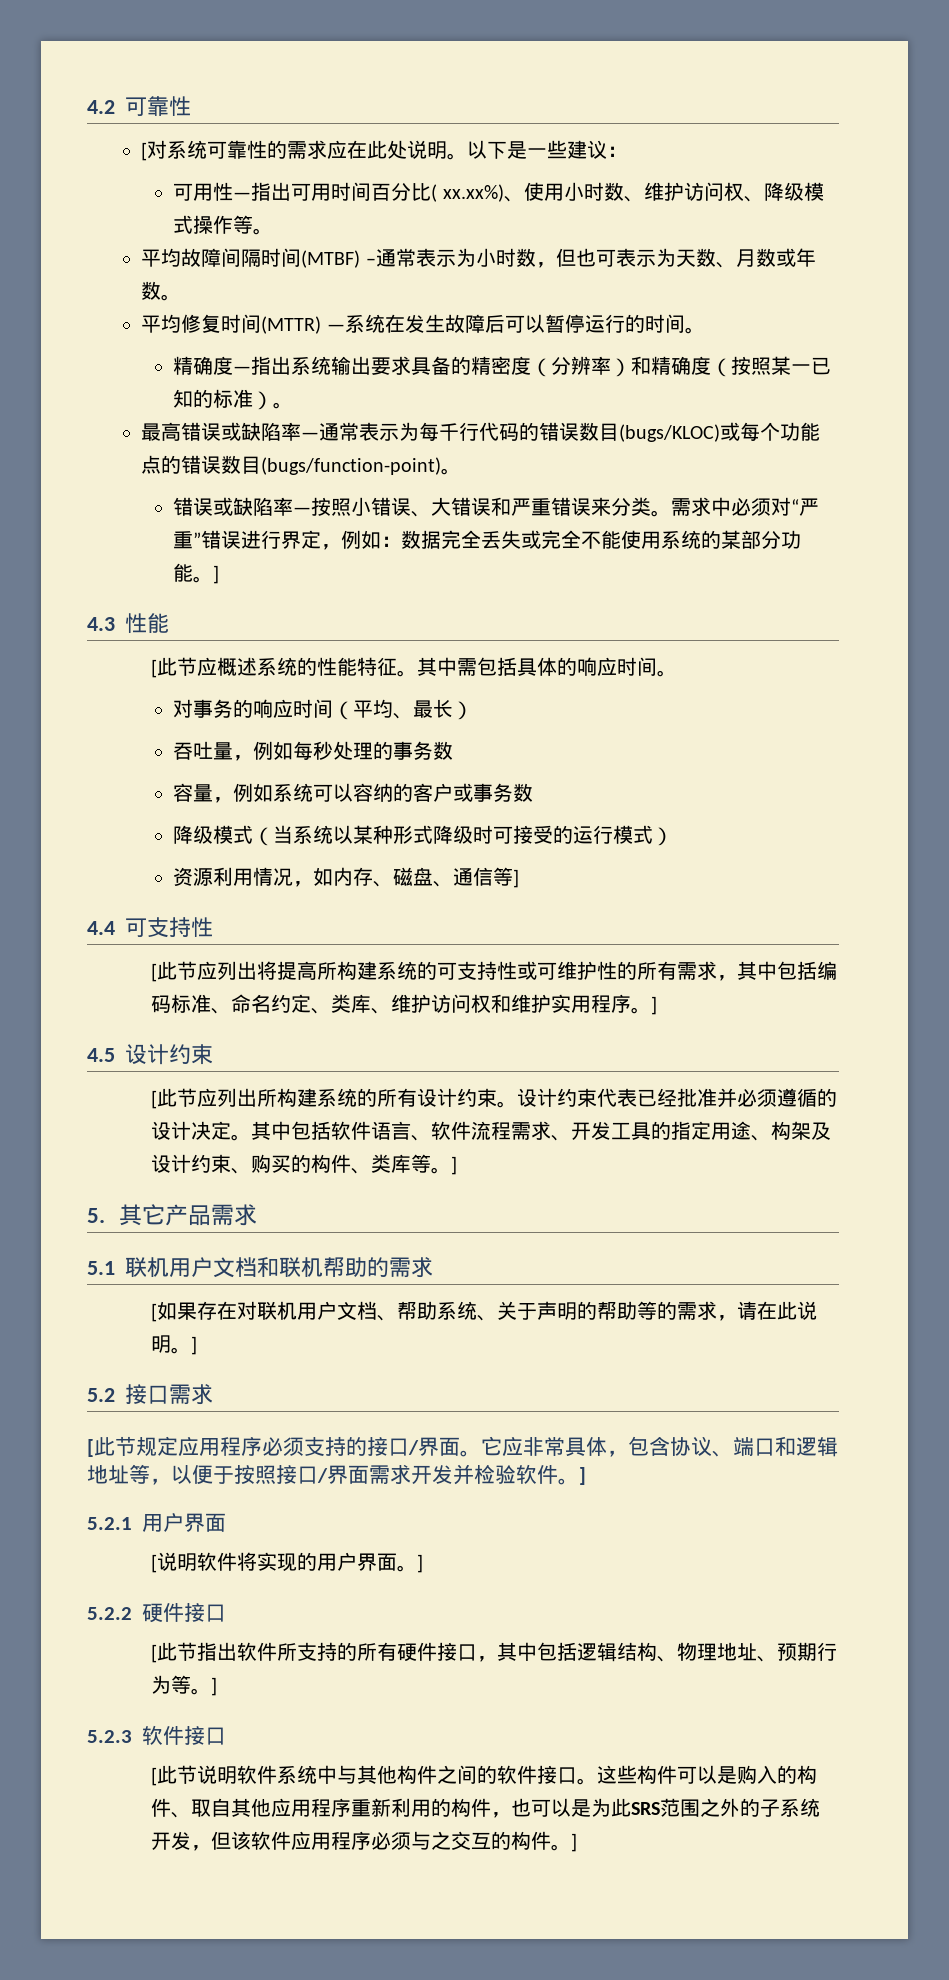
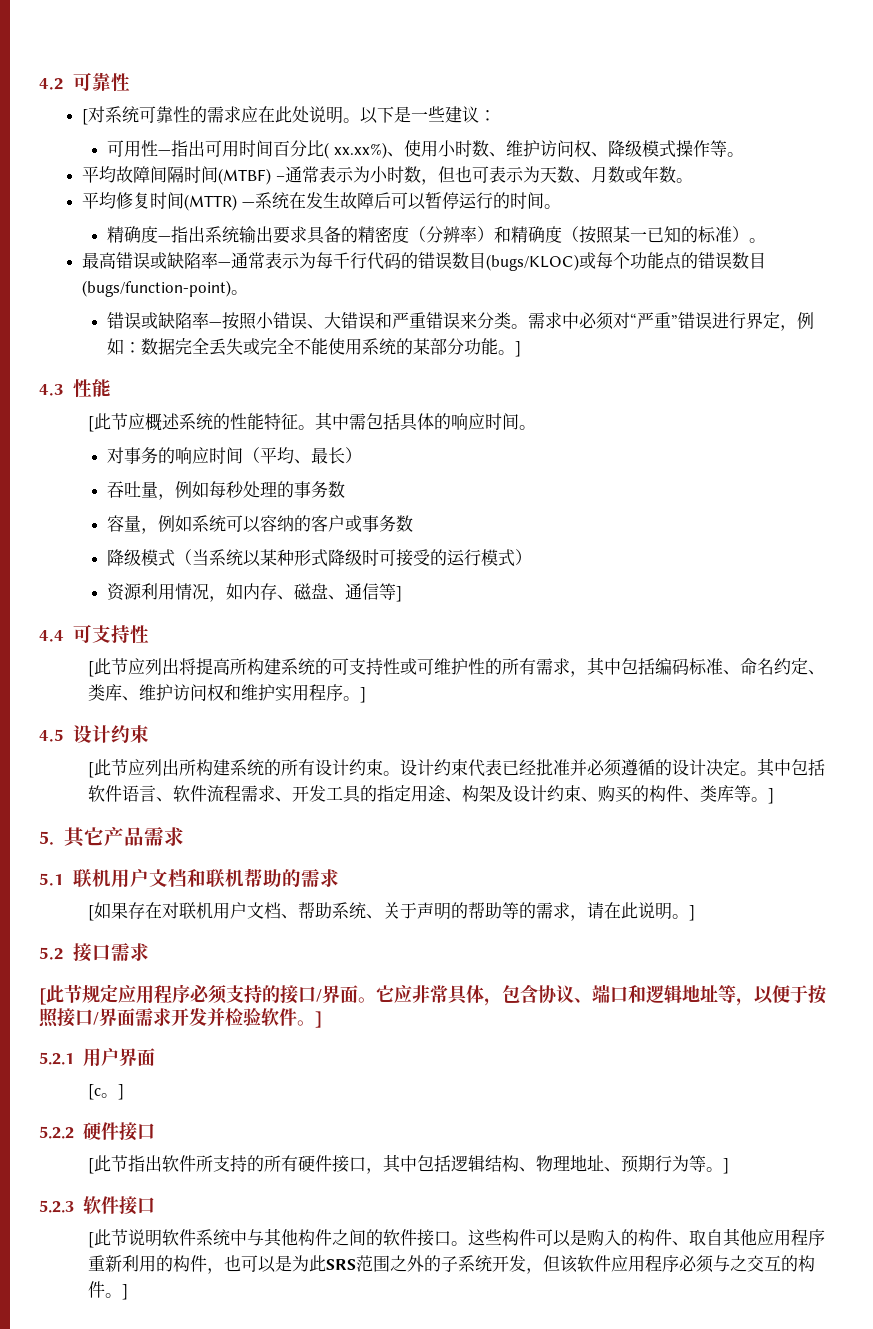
[151,1552,398,1573] [说明软件将实现的用户界面 -> [88,1084,102,1100] [c

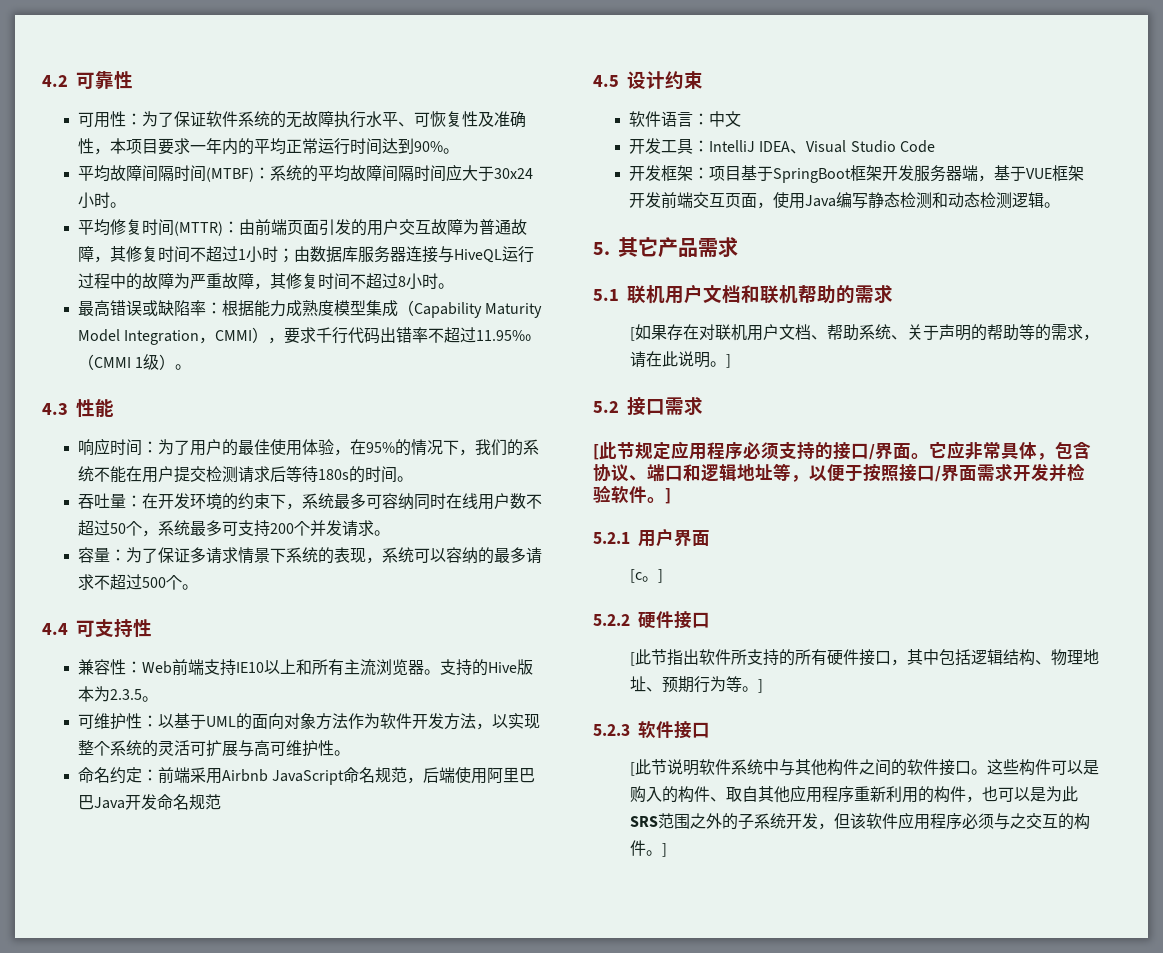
[82,106,497,125] [107,140,727,159] [对系统可靠性的需求应在此处说明。以下是一些建议： // 可用性—指出可用时间百分比( xx.xx%)、使用小时数、维护访问权、降级模式操作等 -> [78,111,527,128] [78,138,444,155] 可用性：为了保证软件系统的无故障执行水平、可恢复性及准确性，本项目要求一年内的平均正常运行时间达到90%
[275,165,676,185] –通常表示为小时数，但也可表示为天数、月数或年数 -> [254,164,534,182] [78,192,111,209] ：系统的平均故障间隔时间应大于30x24小时
[241,192,561,210] [107,226,750,244] —系统在发生故障后可以暂停运行的时间。 // 精确度—指出系统输出要求具备的精密度（分辨率）和精确度（按照某一已知的标准） -> [223,219,528,236] [78,246,535,263] [78,273,439,290] ：由前端页面引发的用户交互故障为普通故障，其修复时间不超过1小时；由数据库服务器连接与HiveQL运行过程中的故障为严重故障，其修复时间不超过8小时
[218,252,767,271] [82,280,249,297] [107,312,815,331] [107,338,522,357] [39,379,111,398] [88,412,537,432] [107,447,363,464] [107,481,346,500] [107,515,414,534] [107,549,533,567] [107,583,403,602] [39,624,149,644] [88,657,826,677] [88,684,367,703] [39,725,149,743] [88,758,826,778] [88,785,775,804] —通常表示为每千行代码的错误数目(bugs/KLOC)或每个功能点的错误数目(bugs/function-point)。 // 错误或缺陷率—按照小错误、大错误和严重错误来分类。需求中必须对“严重”错误进行界定，例如：数据完全丢失或完全不能使用系统的某部分功能。] // 4.3性能 // [此节应概述系统的性能特征。其中需包括具体的响应时间。 // 对事务的响应时间（平均、最长） // 吞吐量，例如每秒处理的事务数 // 容量，例如系统可以容纳的客户或事务数 // 降级模式（当系统以某种形式降级时可接受的运行模式） // 资源利用情况，如内存、磁盘、通信等] // 4.4可支持性 // [此节应列出将提高所构建系统的可支持性或可维护性的所有需求，其中包括编码标准、命名约定、类库、维护访问权和维护实用程序。] // 4.5设计约束 // [此节应列出所构建系统的所有设计约束。设计约束代表已经批准并必须遵循的设计决定。其中包括软件语言、软件流程需求、开发工具的指定用途、构架及设计约束、购买的构件、类库等。] -> [206,300,543,318] [78,327,532,345] [78,354,192,370] [42,399,114,417] [78,438,540,456] [78,466,414,483] [78,493,543,510] [78,520,391,537] [78,547,543,564] [78,574,199,590] [42,619,152,638] [78,659,534,676] [78,686,159,702] [78,713,541,730] [78,740,351,757] [78,767,536,785] [78,794,222,810] [593,71,703,90] [629,111,742,127] [629,138,935,154] [629,165,1085,183] [629,192,1061,209] ：根据能力成熟度模型集成（Capability Maturity Model Integration，CMMI），要求千行代码出错率不超过11.95‰（CMMI 1级）。 // 4.3性能 // 响应时间：为了用户的最佳使用体验，在95%的情况下，我们的系统不能在用户提交检测请求后等待180s的时间。 // 吞吐量：在开发环境的约束下，系统最多可容纳同时在线用户数不超过50个，系统最多可支持200个并发请求。 // 容量：为了保证多请求情景下系统的表现，系统可以容纳的最多请求不超过500个。 // 4.4可支持性 // 兼容性：Web前端支持IE10以上和所有主流浏览器。支持的Hive版本为2.3.5。 // 可维护性：以基于UML的面向对象方法作为软件开发方法，以实现整个系统的灵活可扩展与高可维护性。 // 命名约定：前端采用Airbnb JavaScript命名规范，后端使用阿里巴巴Java开发命名规范 // 4.5设计约束 // 软件语言：中文 // 开发工具：IntelliJ IDEA、Visual Studio Code // 开发框架：项目基于SpringBoot框架开发服务器端，基于VUE框架开发前端交互页面，使用Java编写静态检测和动态检测逻辑。

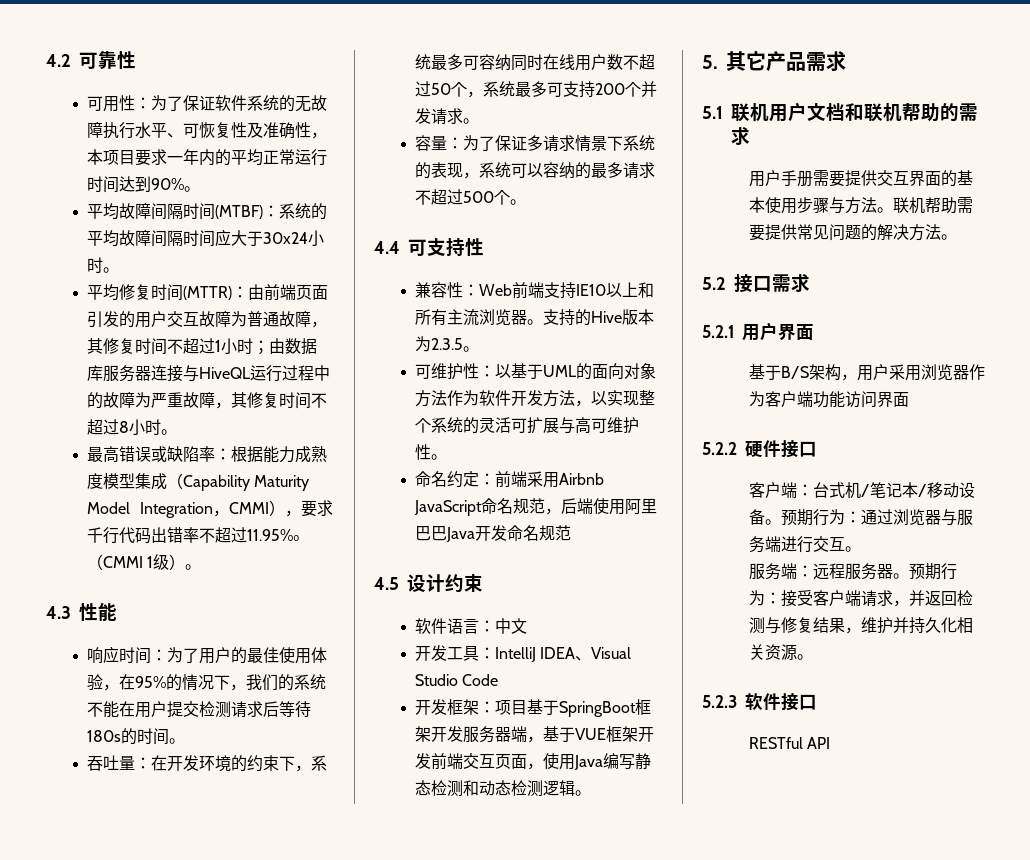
[629,324,1099,341] [629,351,731,368] [如果存在对联机用户文档、帮助系统、关于声明的帮助等的需求，请在此说明。] -> [749,170,974,187] [749,197,974,214] [749,224,958,241] 用户手册需要提供交互界面的基本使用步骤与方法。联机帮助需要提供常见问题的解决方法。
[593,441,1091,460] [593,463,1085,482] [593,485,671,504] [593,528,710,547] [629,569,663,583] [593,611,710,629] [629,649,1099,666] [629,676,763,693] [593,721,710,739] [629,759,1099,776] [629,785,1078,803] [629,812,1090,830] [629,840,667,857] [此节规定应用程序必须支持的接口/界面。它应非常具体，包含协议、端口和逻辑地址等，以便于按照接口/界面需求开发并检验软件。] // 5.2.1用户界面 // [c。] // 5.2.2硬件接口 // [此节指出软件所支持的所有硬件接口，其中包括逻辑结构、物理地址、预期行为等。] // 5.2.3软件接口 // [此节说明软件系统中与其他构件之间的软件接口。这些构件可以是购入的构件、取自其他应用程序重新利用的构件，也可以是为此SRS范围之外的子系统开发，但该软件应用程序必须与之交互的构件。] -> [702,322,814,341] [749,364,986,381] [749,391,910,408] [702,440,817,458] [749,482,976,499] [749,509,974,526] [749,536,862,553] [749,563,958,580] [749,590,974,607] [749,617,974,634] [749,644,814,661] [702,693,817,711] [749,737,831,749] 5.2.1用户界面 // 基于B/S架构，用户采用浏览器作为客户端功能访问界面 // 5.2.2硬件接口 // 客户端：台式机/笔记本/移动设备。预期行为：通过浏览器与服务端进行交互。 // 服务端：远程服务器。预期行为：接受客户端请求，并返回检测与修复结果，维护并持久化相关资源。 // 5.2.3软件接口 // RESTful API

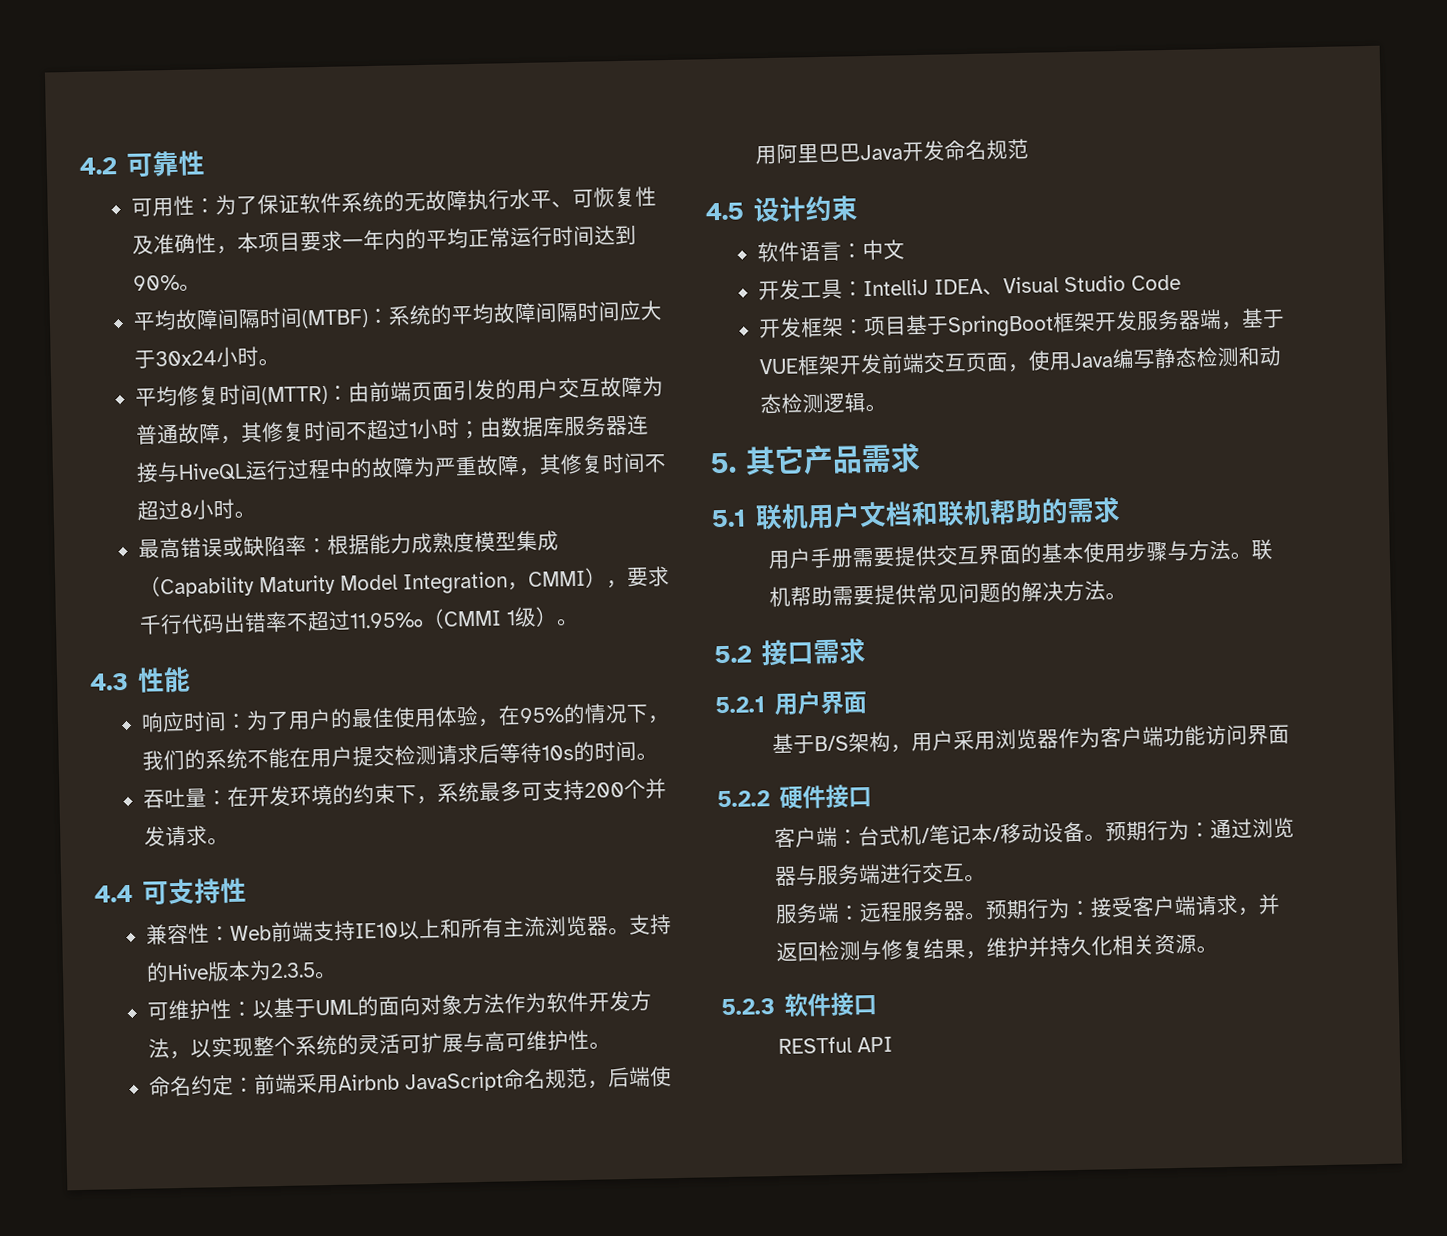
[87,730,122,742] 180s -> [540,745,574,761] 10s
[479,54,656,71] [415,81,564,98] 容纳同时在线用户数不超过50个，系统最多可 -> (543, 792) none
[415,135,656,152] [415,162,656,179] [415,189,527,205] // 容量：为了保证多请求情景下系统的表现，系统可以容纳的最多请求不超过500个。 -> (229, 841) none

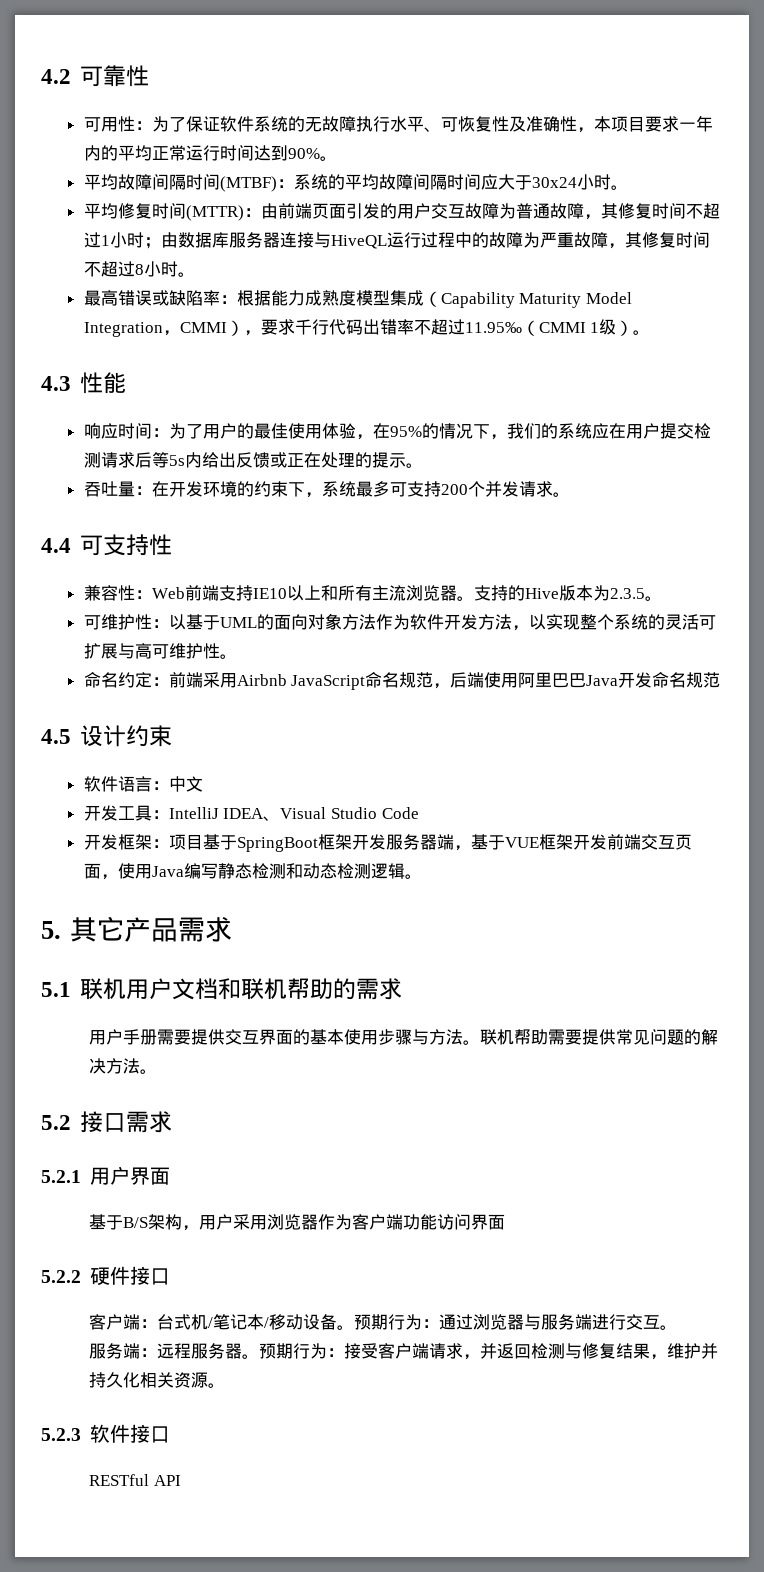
[246,747,290,769] 不能 -> [591,423,609,439] 应
[519,740,637,764] 待10s的时间 -> [168,452,406,468] 5s内给出反馈或正在处理的提示

